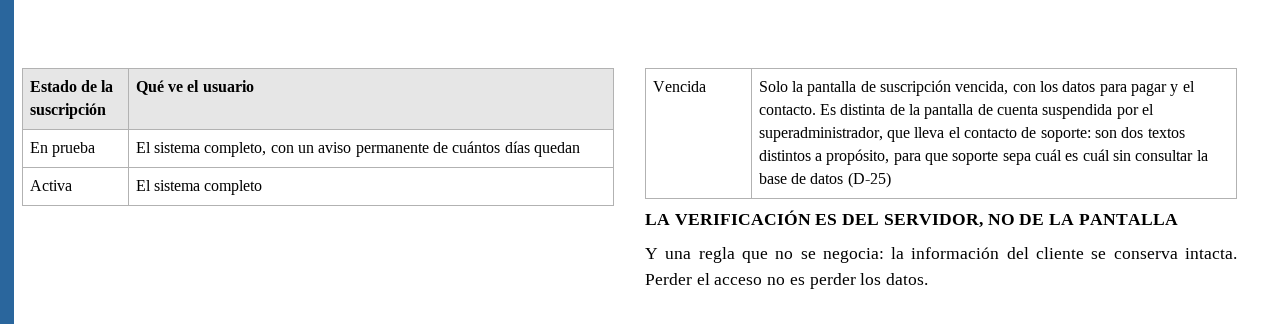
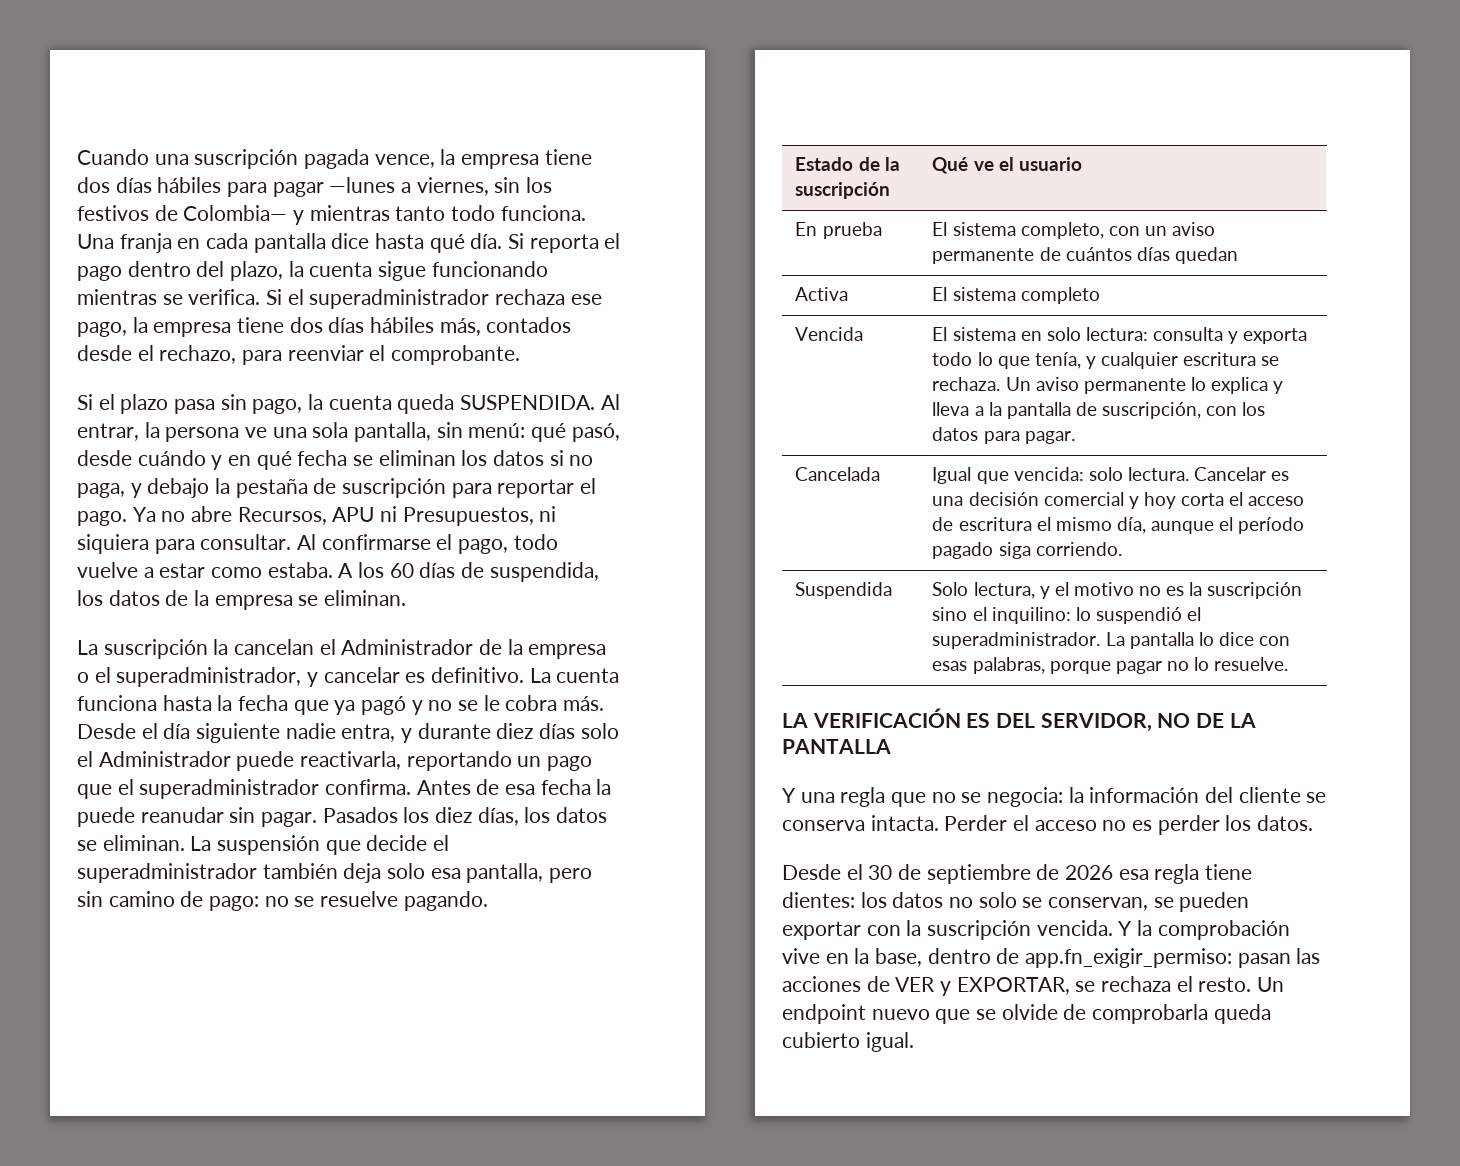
(29, 86) none -> [77,149,592,169] [77,177,553,197] [77,205,586,225] [77,233,621,253] [77,261,548,281] [77,289,602,309] [77,317,572,337] [77,345,521,365] [77,394,620,414] [77,422,620,442] [77,450,594,470] [77,478,597,498] [77,506,557,526] [77,534,558,554] [77,562,599,582] [77,590,407,610] [77,639,607,659] [77,667,620,687] [77,695,605,715] [77,723,619,743] [77,751,593,771] [77,779,612,799] [77,807,608,827] [77,835,450,855] [77,863,593,883] [77,891,488,911] Cuando una suscripción pagada vence, la empresa tiene dos días hábiles para pagar —lunes a viernes, sin los festivos de Colombia— y mientras tanto todo funciona. Una franja en cada pantalla dice hasta qué día. Si reporta el pago dentro del plazo, la cuenta sigue funcionando mientras se verifica. Si el superadministrador rechaza ese pago, la empresa tiene dos días hábiles más, contados desde el rechazo, para reenviar el comprobante. // Si el plazo pasa sin pago, la cuenta queda SUSPENDIDA. Al entrar, la persona ve una sola pantalla, sin menú: qué pasó, desde cuándo y en qué fecha se eliminan los datos si no paga, y debajo la pestaña de suscripción para reportar el pago. Ya no abre Recursos, APU ni Presupuestos, ni siquiera para consultar. Al confirmarse el pago, todo vuelve a estar como estaba. A los 60 días de suspendida, los datos de la empresa se eliminan. // La suscripción la cancelan el Administrador de la empresa o el superadministrador, y cancelar es definitivo. La cuenta funciona hasta la fecha que ya pagó y no se le cobra más. Desde el día siguiente nadie entra, y durante diez días solo el Administrador puede reactivarla, reportando un pago que el superadministrador confirma. Antes de esa fecha la puede reanudar sin pagar. Pasados los diez días, los datos se eliminan. La suspensión que decide el superadministrador también deja solo esa pantalla, pero sin camino de pago: no se resuelve pagando. //
[758,80,1009,96] Solo la pantalla de suscripción vencida, -> [932,327,1308,344] [932,352,1280,369] [932,377,1284,394] [932,402,1202,419] El sistema en solo lectura: consulta y exporta todo lo que tenía, y cualquier escritura se rechaza. Un aviso permanente lo explica y lleva a la pantalla de suscripción,
[1130,81,1195,96] [758,104,1154,119] [758,127,1185,142] [758,149,1208,165] [758,172,891,188] pagar y el contacto. Es distinta de la pantalla de cuenta suspendida por el superadministrador, que lleva el contacto de soporte: son dos textos distintos a propósito, para que soporte sepa cuál es cuál sin consultar la base de datos (D-25) -> [1024,431,1075,444] [795,467,881,481] [932,467,1290,484] [932,492,1305,509] [932,517,1305,534] [932,542,1122,559] [795,582,893,599] [932,582,1303,599] [932,607,1202,624] [932,632,1291,649] [932,657,1289,674] pagar. // Cancelada | Igual que vencida: solo lectura. Cancelar es una decisión comercial y hoy corta el acceso de escritura el mismo día, aunque el período pagado siga corriendo. // Suspendida | Solo lectura, y el motivo no es la suscripción sino el inquilino: lo suspendió el superadministrador. La pantalla lo dice con esas palabras, porque pagar no lo resuelve.
(929, 279) none -> [782,864,1253,884] [782,892,1250,912] [782,920,1290,940] [782,948,1321,968] [782,976,1285,996] [782,1004,1271,1024] [782,1032,914,1052] // Desde el 30 de septiembre de 2026 esa regla tiene dientes: los datos no solo se conservan, se pueden exportar con la suscripción vencida. Y la comprobación vive en la base, dentro de app.fn_exigir_permiso: pasan las acciones de VER y EXPORTAR, se rechaza el resto. Un endpoint nuevo que se olvide de comprobarla queda cubierto igual.

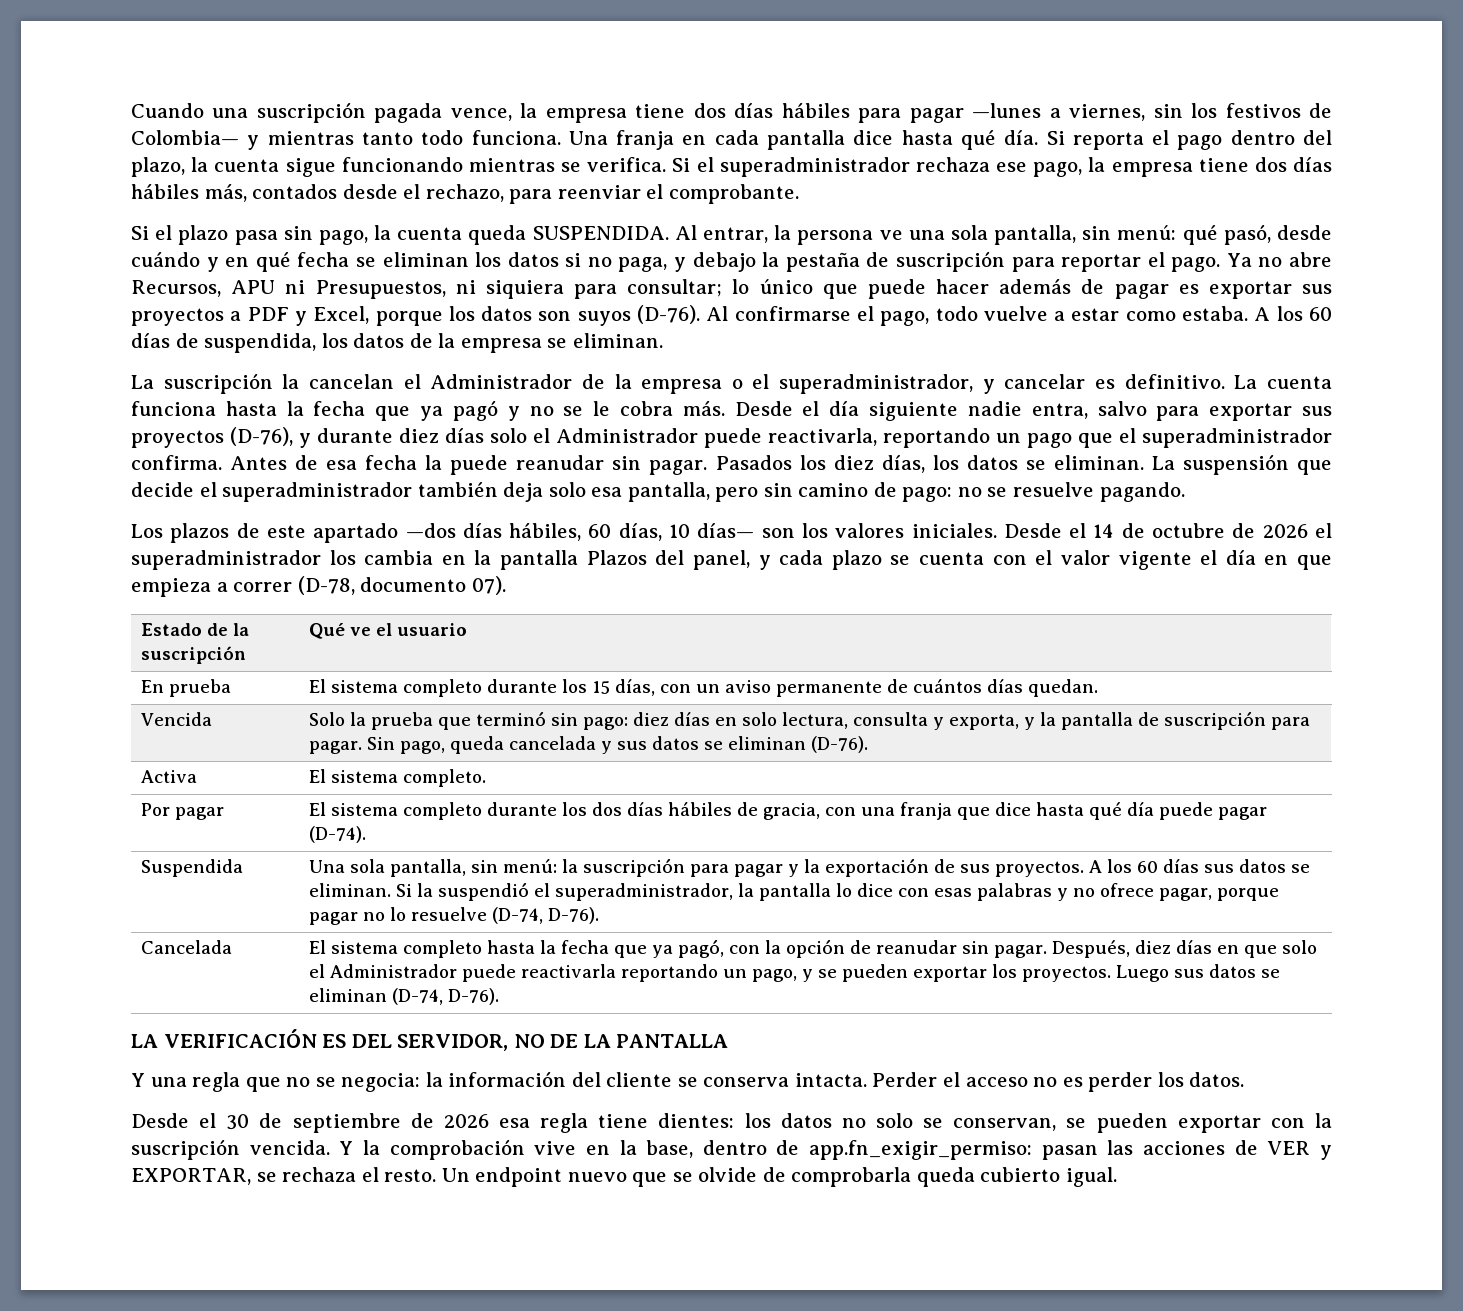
[200,534,292,550] consultar. -> [627,279,1332,299] [131,305,701,326] consultar; lo único que puede hacer además de pagar es exportar sus proyectos a PDF y Excel, porque los datos son suyos (D-76).
(396, 733) none -> [1097,401,1333,421] [131,427,293,448] salvo para exportar sus proyectos (D-76),
(488, 901) none -> [131,523,1333,543] [131,550,1332,570] [131,576,506,597] // Los plazos de este apartado —dos días hábiles, 60 días, 10 días— son los valores iniciales. Desde el 14 de octubre de 2026 el superadministrador los cambia en la pantalla Plazos del panel, y cada plazo se cuenta con el valor vigente el día en que empieza a correr (D-78, documento 07).
[1020,222,1104,239] completo, -> [402,679,655,697] completo durante los 15 días,
[1174,247,1238,264] quedan -> [1027,679,1098,697] [140,712,212,726] [308,711,1310,730] [308,736,868,754] quedan. // Vencida | Solo la prueba que terminó sin pago: diez días en solo lectura, consulta y exporta, y la pantalla de suscripción para pagar. Sin pago, queda cancelada y sus datos se eliminan (D-76).
[1020,287,1100,304] [795,327,864,341] [932,327,1308,344] [932,352,1280,369] [932,377,1284,394] [932,402,1266,419] [932,427,1075,444] [795,467,881,481] [932,467,1290,484] [932,492,1305,509] [932,517,1305,534] [932,542,1122,559] [795,582,893,599] [932,582,1303,599] [932,607,1202,624] [932,632,1125,649] completo // Vencida | El sistema en solo lectura: consulta y exporta todo lo que tenía, y cualquier escritura se rechaza. Un aviso permanente lo explica y lleva a la pantalla de suscripción, con los datos para pagar. // Cancelada | Igual que vencida: solo lectura. Cancelar es una decisión comercial y hoy corta el acceso de escritura el mismo día, aunque el período pagado siga corriendo. // Suspendida | Solo lectura, y el motivo no es la suscripción sino el inquilino: lo suspendió el superadministrador. La -> [402,769,486,787] [140,803,224,820] [308,802,1267,820] [308,826,366,843] [140,859,243,877] [308,858,1310,877] [308,882,754,901] completo. // Por pagar | El sistema completo durante los dos días hábiles de gracia, con una franja que dice hasta qué día puede pagar (D-74). // Suspendida | Una sola pantalla, sin menú: la suscripción para pagar y la exportación de sus proyectos. A los 60 días sus datos se eliminan. Si la suspendió el superadministrador, la
[972,657,1289,674] palabras, porque pagar no lo resuelve. -> [976,883,1279,901] [308,907,599,925] [140,940,232,954] [308,939,1317,958] [308,964,1280,982] [308,988,499,1005] palabras y no ofrece pagar, porque pagar no lo resuelve (D-74, D-76). // Cancelada | El sistema completo hasta la fecha que ya pagó, con la opción de reanudar sin pagar. Después, diez días en que solo el Administrador puede reactivarla reportando un pago, y se pueden exportar los proyectos. Luego sus datos se eliminan (D-74, D-76).

